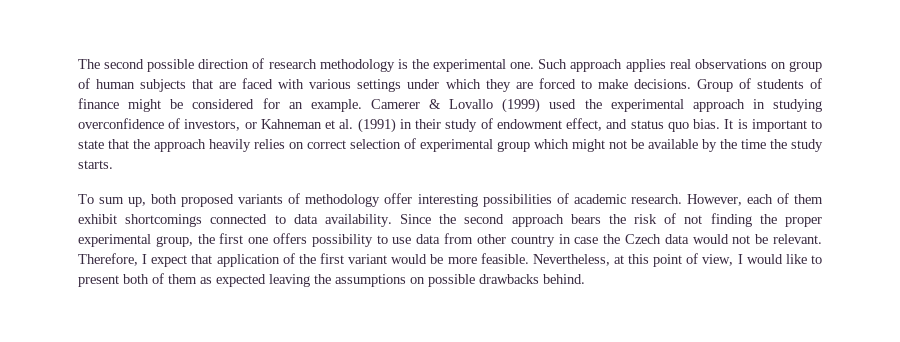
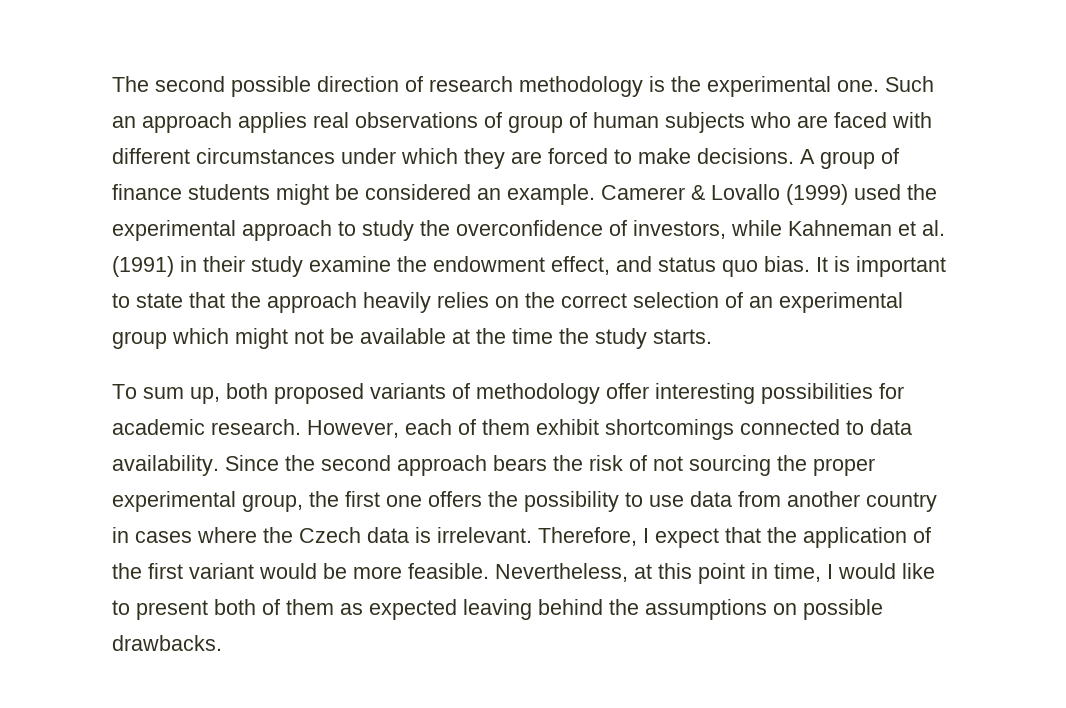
(568, 64) none -> [112,116,136,128] an
[770,62,786,69] on -> [484,112,502,128] of
[192,79,214,89] that -> [750,112,791,128] who
[309,79,402,92] various settings -> [112,148,335,164] different circumstances
[696,78,804,92] Group of students -> [800,149,875,169] A group
(119, 103) none -> [188,184,270,200] students
[262,98,280,109] for -> (471, 192) none
[752,99,822,112] in studying -> [338,220,450,241] to study the
[244,122,257,129] or -> [731,220,782,236] while
[480,118,493,129] of -> [309,256,427,272] examine the
(304, 145) none -> [525,292,555,308] the
(416, 143) none -> [749,296,773,308] an
[702,139,717,152] by -> [452,329,470,344] at
[556,193,569,204] of -> [879,383,904,399] for
[710,213,752,227] finding -> [689,455,771,476] sourcing
(308, 238) none -> [488,491,518,507] the
[476,234,506,244] other -> [787,491,860,507] another
[574,237,599,244] case -> [135,527,257,543] cases where
[692,234,823,244] would not be relevant. -> [415,527,532,543] is irrelevant.
(213, 259) none -> [767,527,797,543] the
[686,253,734,266] of view, -> [751,563,821,582] in time,
(310, 280) none -> [538,599,603,615] behind
[479,274,585,284] drawbacks behind. -> [112,635,222,651] drawbacks.

